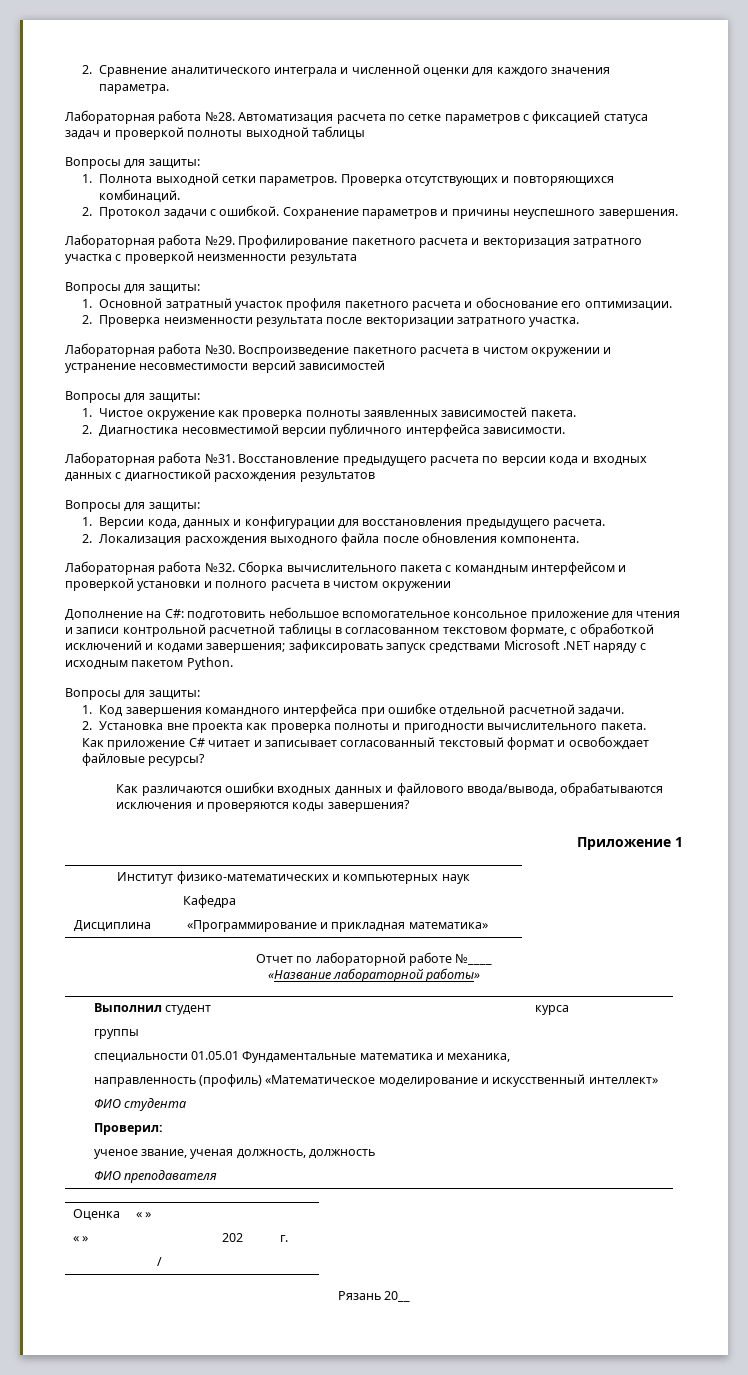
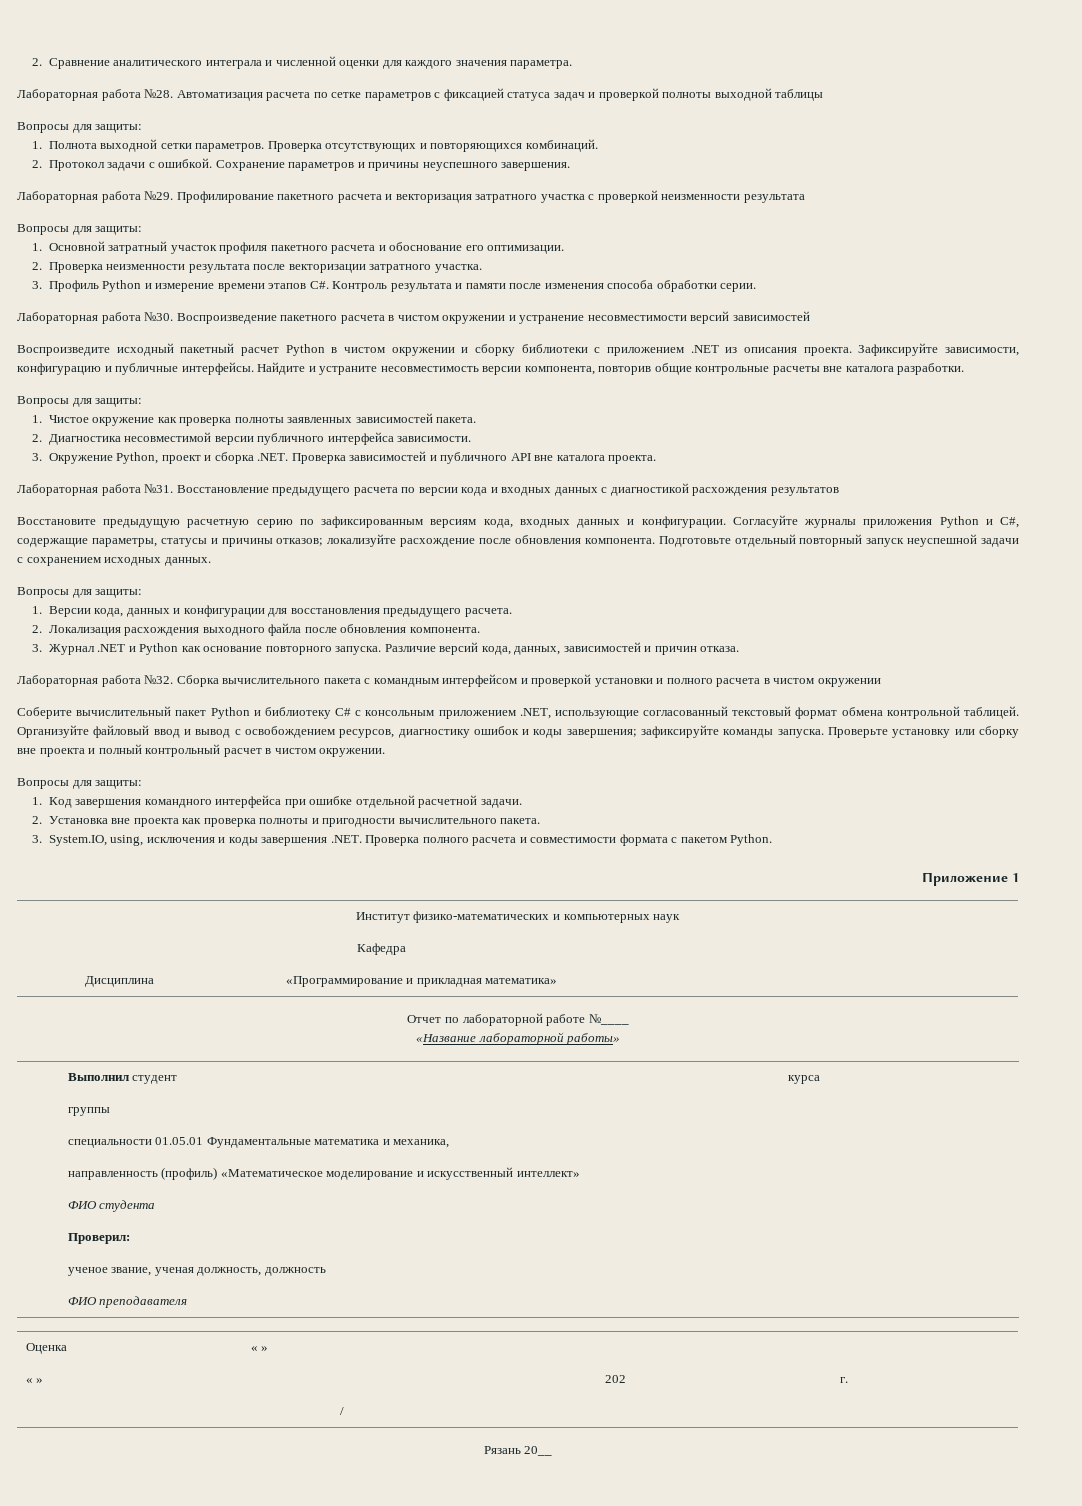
(580, 322) none -> [32,280,757,292] // 3. Профиль Python и измерение времени этапов C#. Контроль результата и памяти после изменения способа обработки серии.
(386, 365) none -> [17,343,1019,356] [17,362,965,375] // Воспроизведите исходный пакетный расчет Python в чистом окружении и сборку библиотеки с приложением .NET из описания проекта. Зафиксируйте зависимости, конфигурацию и публичные интерфейсы. Найдите и устраните несовместимость версии компонента, повторив общие контрольные расчеты вне каталога разработки.
(566, 430) none -> [32,451,657,464] // 3. Окружение Python, проект и сборка .NET. Проверка зависимостей и публичного API вне каталога проекта.
(375, 477) none -> [17,515,1020,528] [17,534,1019,547] [17,557,211,566] // Восстановите предыдущую расчетную серию по зафиксированным версиям кода, входных данных и конфигурации. Согласуйте журналы приложения Python и C#, содержащие параметры, статусы и причины отказов; локализуйте расхождение после обновления компонента. Подготовьте отдельный повторный запуск неуспешной задачи с сохранением исходных данных.
(580, 539) none -> [32,642,740,655] // 3. Журнал .NET и Python как основание повторного запуска. Различие версий кода, данных, зависимостей и причин отказа.
[65,607,681,621] [65,623,654,637] [65,640,646,653] [65,657,233,670] Дополнение на C#: подготовить небольшое вспомогательное консольное приложение для чтения и записи контрольной расчетной таблицы в согласованном текстовом формате, с обработкой исключений и кодами завершения; зафиксировать запуск средствами Microsoft .NET наряду с исходным пакетом Python. -> [17,706,1019,719] [17,725,1019,738] [17,744,386,757] Соберите вычислительный пакет Python и библиотеку C# с консольным приложением .NET, использующие согласованный текстовый формат обмена контрольной таблицей. Организуйте файловый ввод и вывод с освобождением ресурсов, диагностику ошибок и коды завершения; зафиксируйте команды запуска. Проверьте установку или сборку вне проекта и полный контрольный расчет в чистом окружении.
[82,736,649,750] [82,753,206,766] [116,782,664,796] [116,800,410,812] Как приложение C# читает и записывает согласованный текстовый формат и освобождает файловые ресурсы? // Как различаются ошибки входных данных и файлового ввода/вывода, обрабатываются исключения и проверяются коды завершения? -> [32,834,773,846] 3. System.IO, using, исключения и коды завершения .NET. Проверка полного расчета и совместимости формата с пакетом Python.

